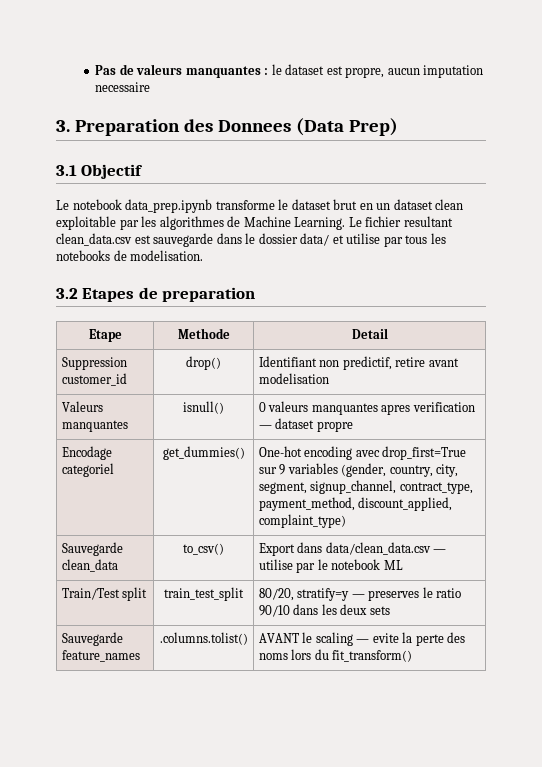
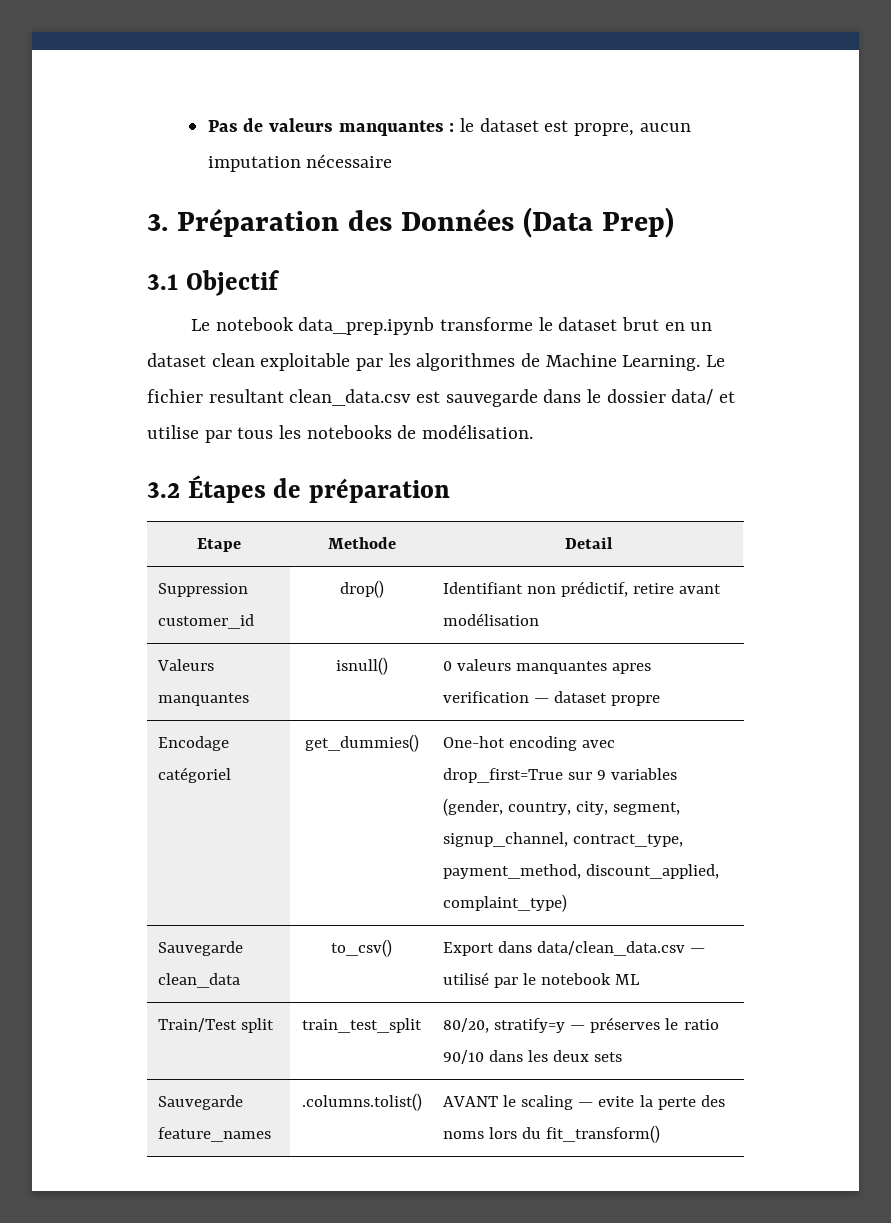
[95,82,151,92] necessaire -> [306,154,393,168] nécessaire
[74,119,291,136] Preparation des Donnees -> [176,208,514,237] Préparation des Données
[130,250,204,261] modelisation. -> [422,425,534,439] modélisation.
[82,287,256,302] Etapes de preparation -> [187,475,451,503] Étapes de préparation
[342,356,392,370] predictif, -> [561,581,629,597] prédictif,
[258,373,329,384] modelisation -> [442,613,539,626] modélisation
[61,463,114,477] categoriel -> [157,767,231,783] catégoriel
[258,559,293,570] utilise -> [442,972,489,985] utilisé
[368,590,420,601] preserves -> [590,1017,661,1033] préserves

